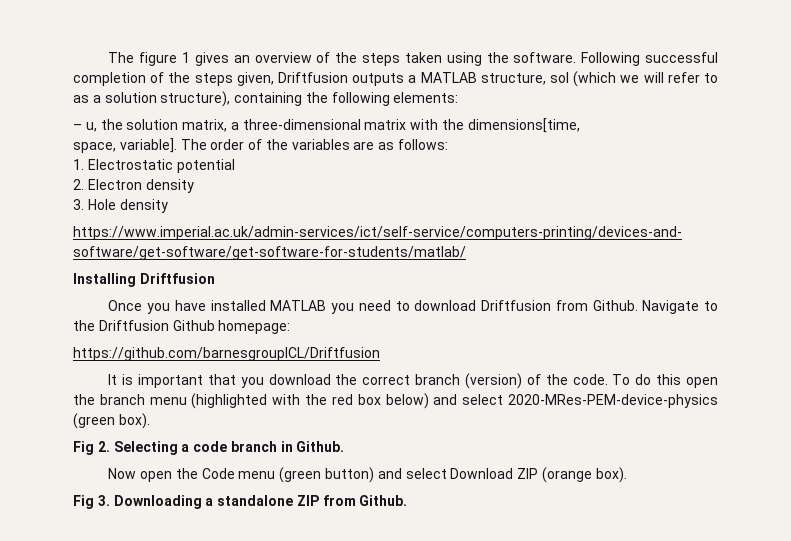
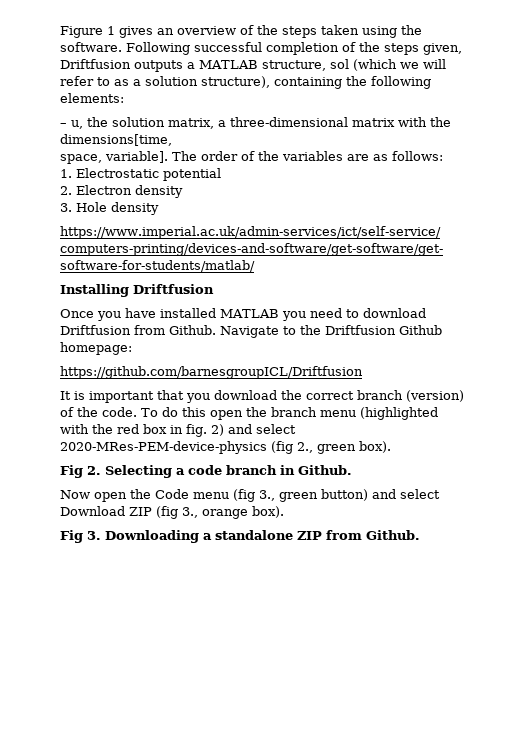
[108,52,178,66] The figure -> [60,26,103,38] Figure
[385,393,718,409] [73,413,115,429] below) and select 2020-MRes-PEM-device-physics (green -> [170,424,296,437] [60,441,356,454] in fig. 2) and select 2020-MRes-PEM-device-physics (fig 2., green
[279,467,322,483] (green -> [233,489,318,502] (fig 3., green
[541,467,592,483] (orange -> [156,506,248,519] (fig 3., orange

